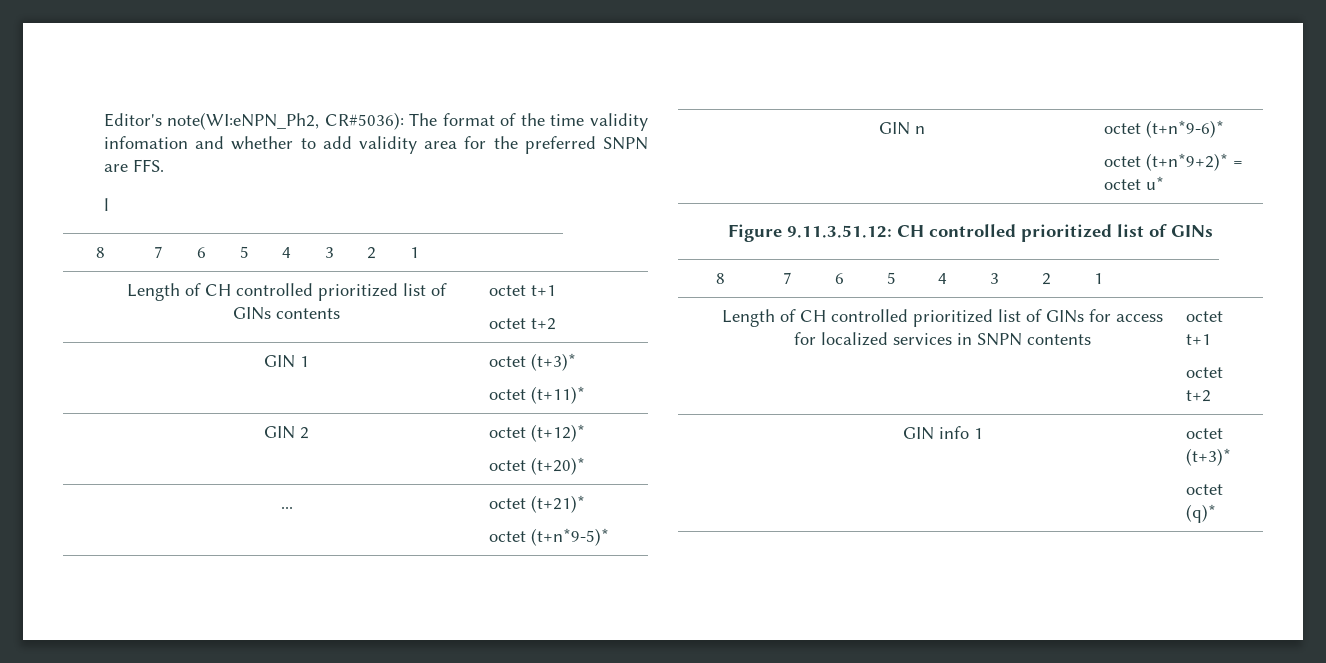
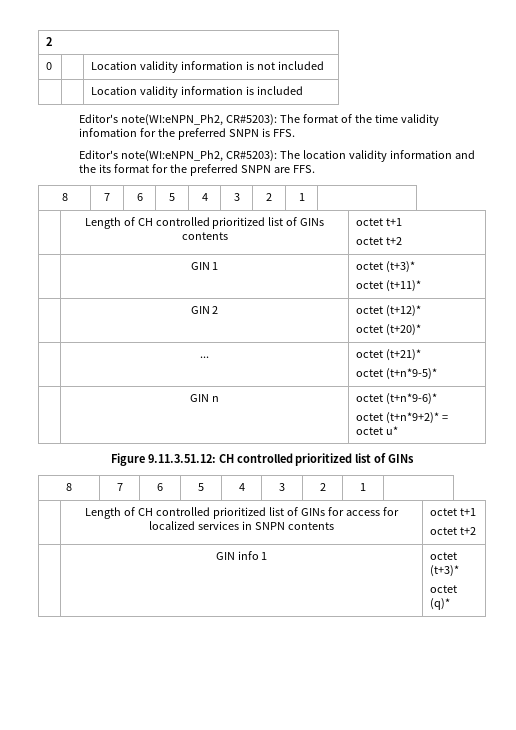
[103,112,404,130] Editor's note(WI:eNPN_Ph2, CR#5036): -> [46,37,53,46] [46,62,53,70] [91,61,325,73] [91,86,304,98] [79,114,278,126] 2 // 0 | | Location validity information is not included // | | Location validity information is included // Editor's note(WI:eNPN_Ph2, CR#5203):
[195,136,458,154] and whether to add validity area -> [140,128,296,140] [79,150,476,162] [79,164,150,173] for the preferred SNPN is FFS. // Editor's note(WI:eNPN_Ph2, CR#5203): The location validity information and the its format
[103,198,109,211] // l -> (316, 169) none

